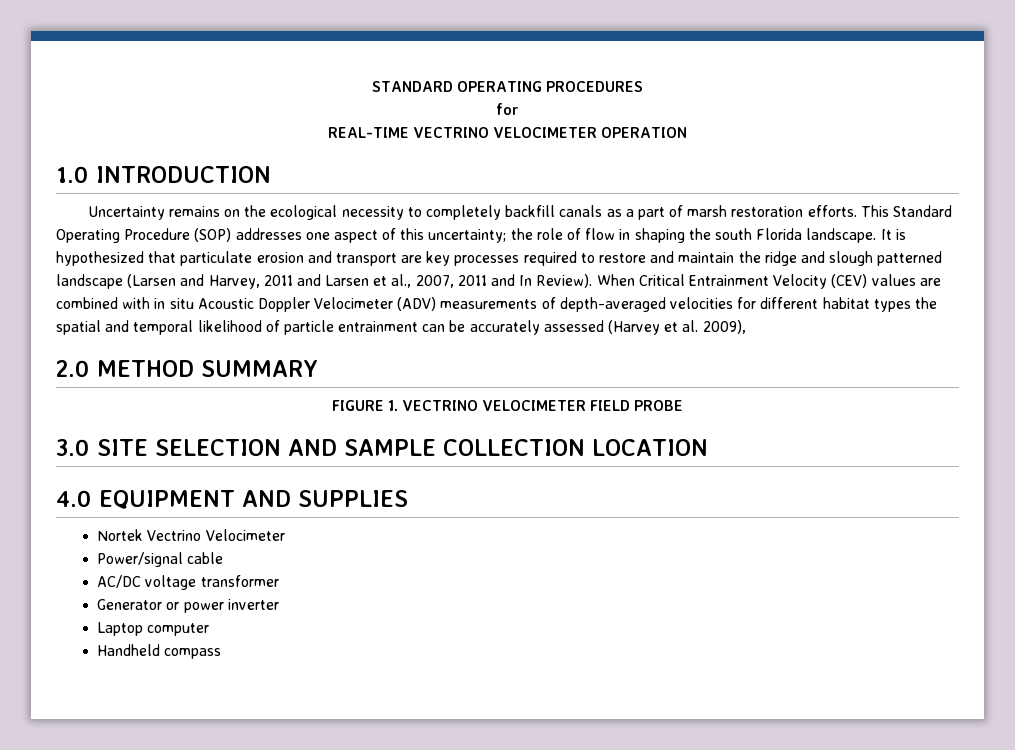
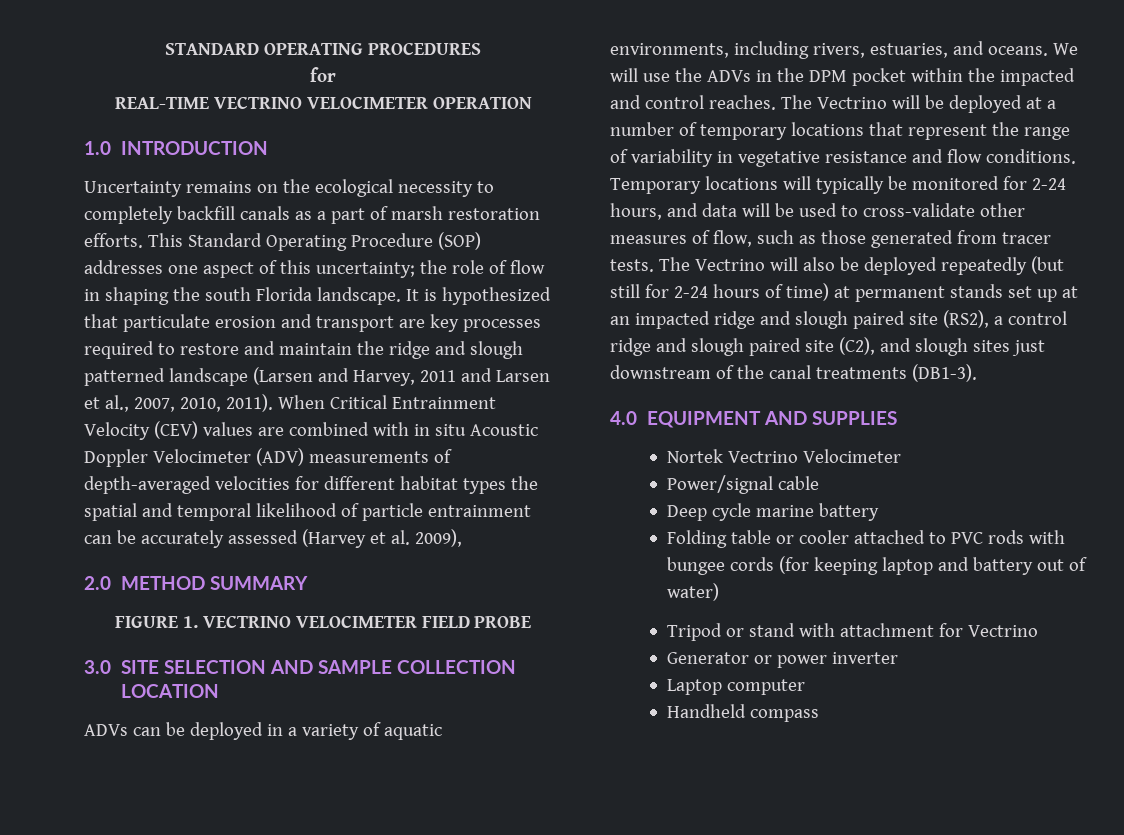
[457,274,593,288] 2011 and In Review). -> [179,394,273,412] 2010, 2011).
(708, 447) none -> [84,722,442,740] [610,41,1078,59] [610,68,1075,86] [610,95,1056,113] [610,122,1070,140] [610,149,1076,167] [610,176,1066,194] [610,203,1025,220] [610,230,1051,248] [610,256,1064,275] [610,283,1078,302] [610,310,1067,329] [610,337,1045,356] [610,364,977,382] // ADVs can be deployed in a variety of aquatic environments, including rivers, estuaries, and oceans. We will use the ADVs in the DPM pocket within the impacted and control reaches. The Vectrino will be deployed at a number of temporary locations that represent the range of variability in vegetative resistance and flow conditions. Temporary locations will typically be monitored for 2-24 hours, and data will be used to cross-validate other measures of flow, such as those generated from tracer tests. The Vectrino will also be deployed repeatedly (but still for 2-24 hours of time) at permanent stands set up at an impacted ridge and slough paired site (RS2), a control ridge and slough paired site (C2), and slough sites just downstream of the canal treatments (DB1-3).
[97,575,279,590] AC/DC voltage transformer -> [666,503,879,521] [666,530,1065,548] [666,556,1087,575] [666,583,719,601] [666,623,1038,641] Deep cycle marine battery // Folding table or cooler attached to PVC rods with bungee cords (for keeping laptop and battery out of water) // Tripod or stand with attachment for Vectrino

